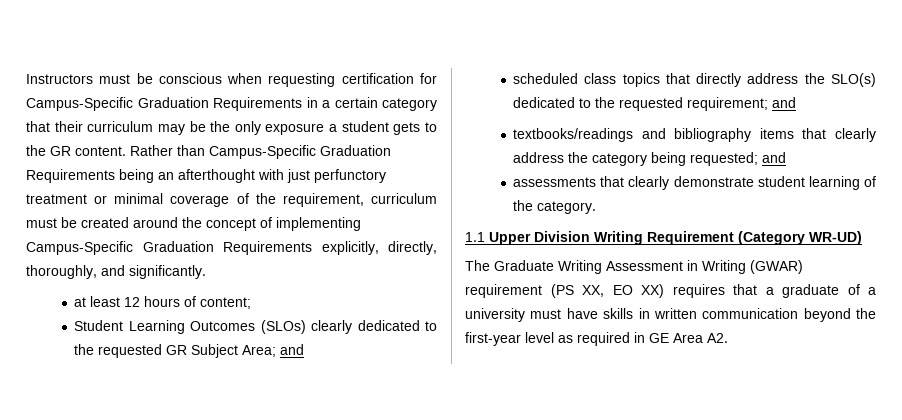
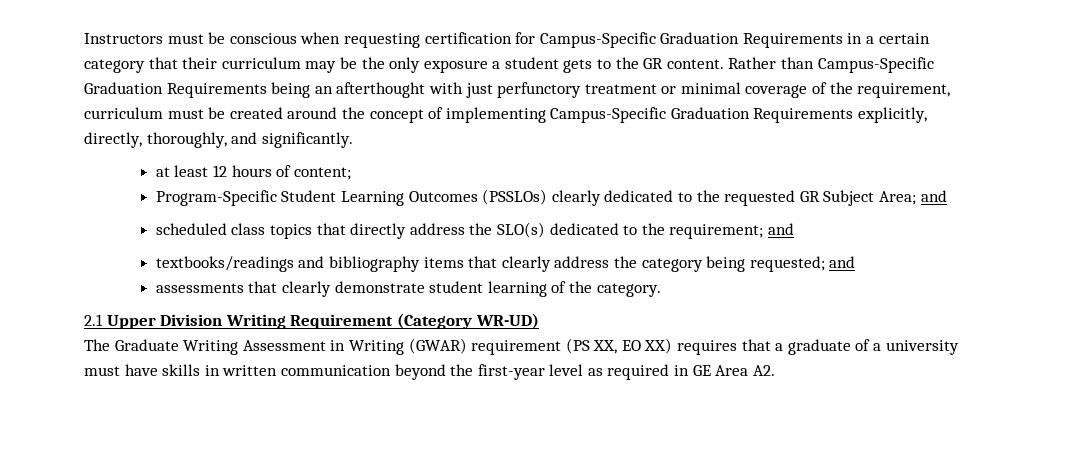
(252, 303) none -> [155,190,277,206] Program-Specific
[260,320,306,334] (SLOs) -> [482,189,548,205] (PSSLOs)
[619,97,684,111] requested -> (665, 229) none
[465,232,485,242] 1.1 -> [84,314,103,326] 2.1

